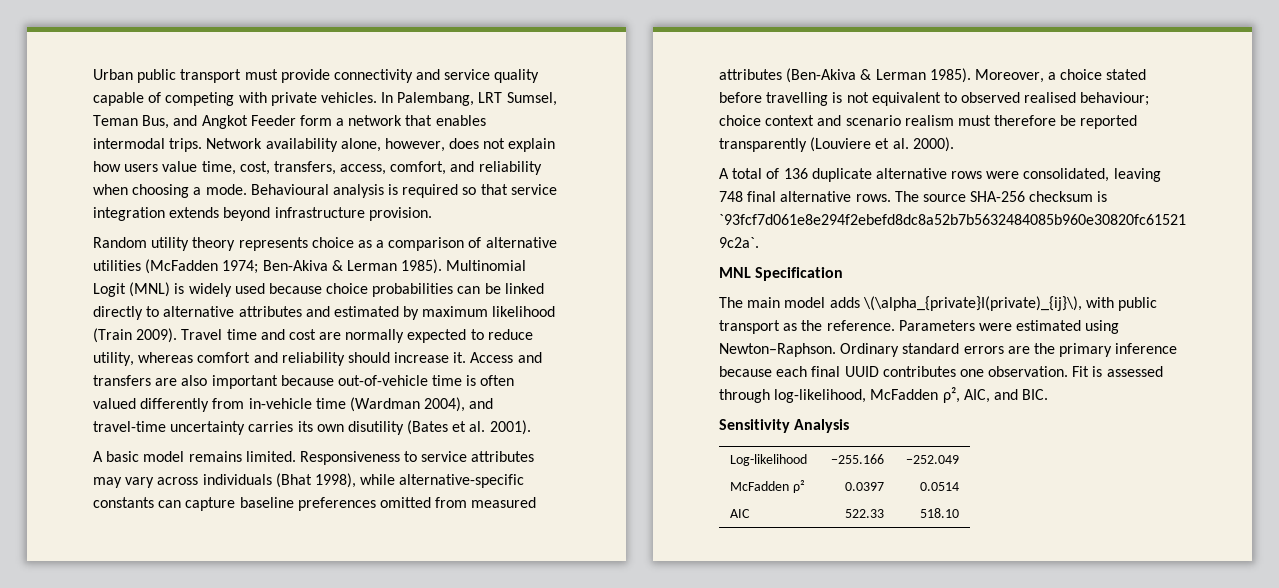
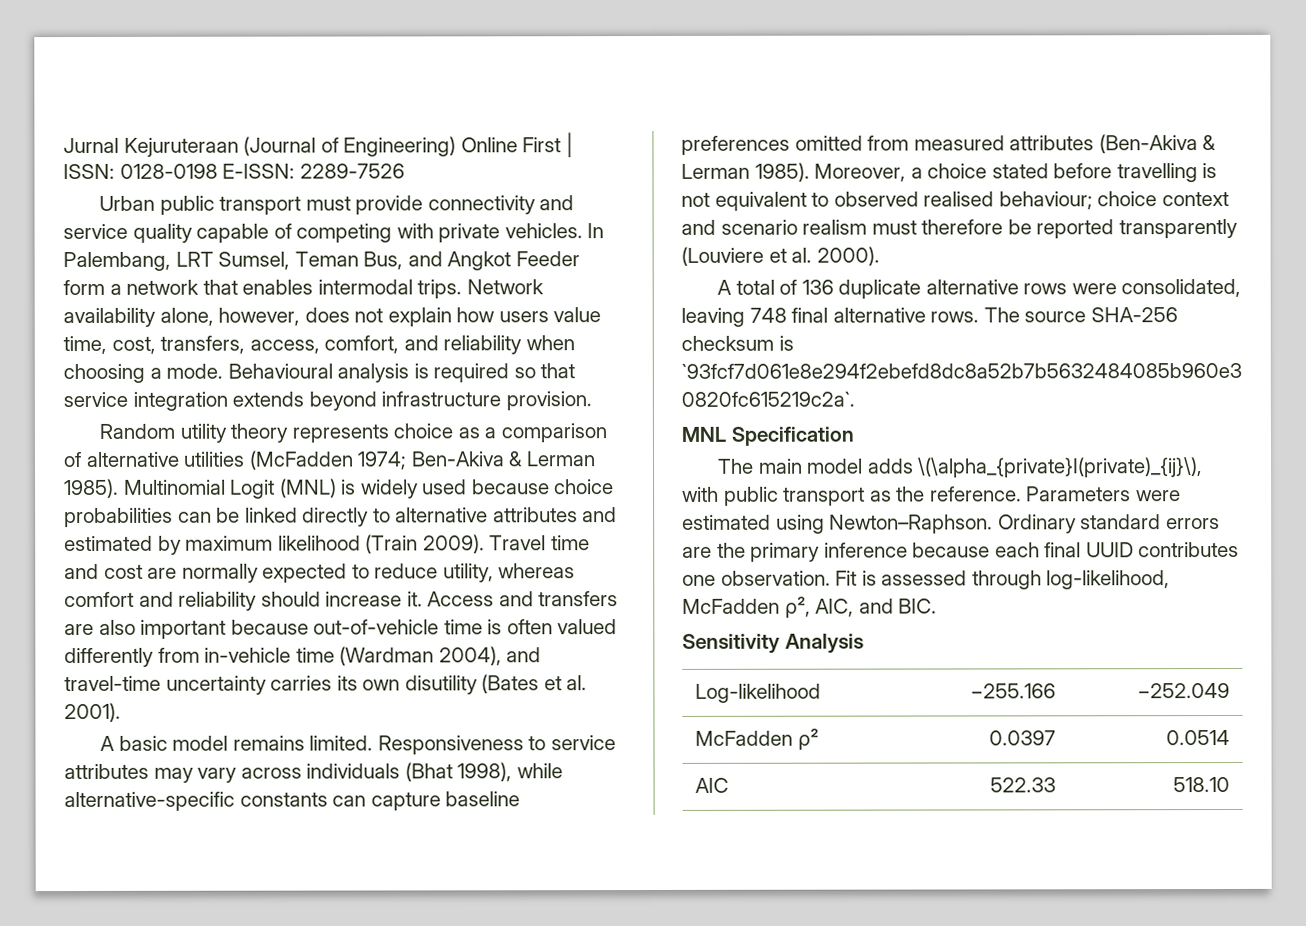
(93, 74) none -> [63,132,573,158] [63,163,405,180] Jurnal Kejuruteraan (Journal of Engineering) Online First | ISSN: 0128-0198 E-ISSN: 2289-7526 //

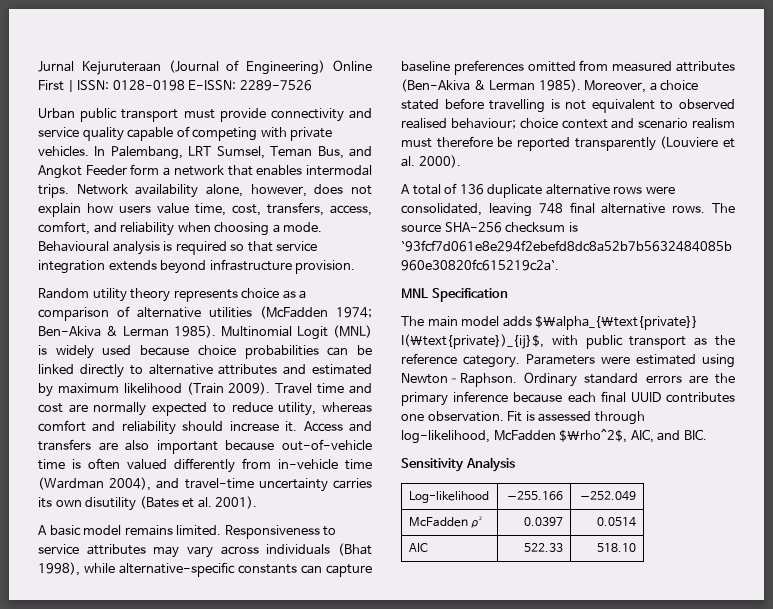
[917,457,1204,478] \(\alpha_{private}I(private)_{ij}\), -> [535,315,699,330] [401,334,544,349] $\alpha_{\text{private}} I(\text{private})_{ij}$,
[929,486,1022,502] reference. -> [401,353,520,368] reference category.
[784,596,811,618] ρ², -> [559,429,628,443] $\rho^2$,

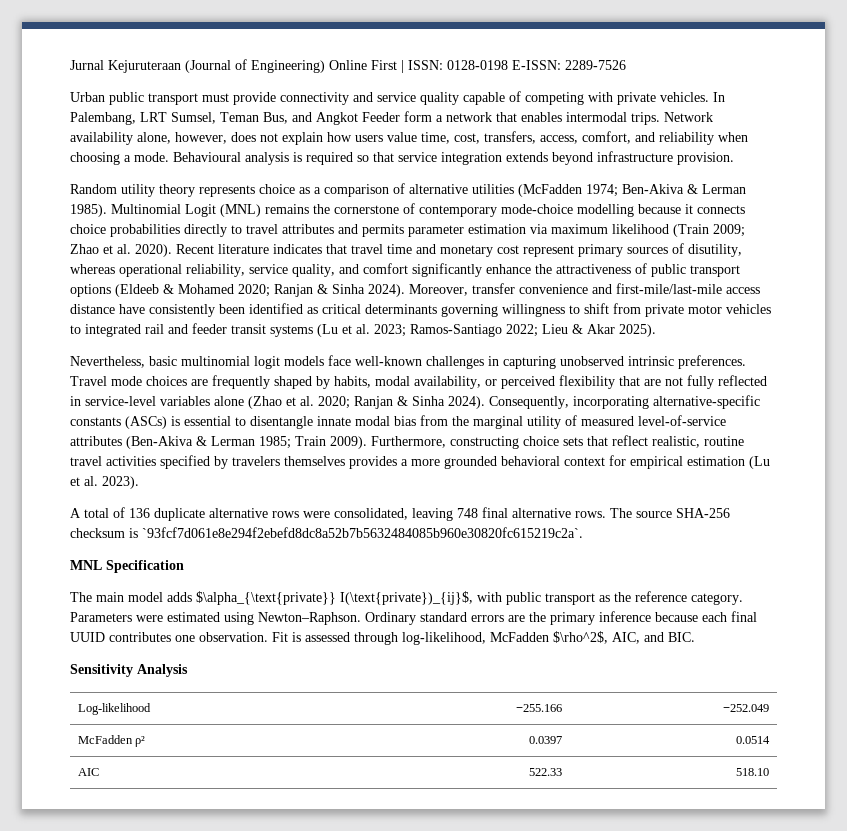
[38,345,372,359] [38,364,74,374] is widely used because choice probabilities can be linked -> [265,203,745,217] [70,224,180,237] remains the cornerstone of contemporary mode-choice modelling because it connects choice probabilities
[148,364,213,375] alternative -> [246,224,278,234] travel
[312,364,372,375] [38,382,372,397] [38,402,373,416] [38,420,372,435] [38,439,372,454] [38,458,372,473] [38,477,372,492] [38,496,258,511] [38,525,337,539] [38,543,372,558] [38,562,372,577] [401,60,735,75] [401,79,699,93] [401,98,735,113] [401,118,735,129] [401,136,735,151] [401,155,461,168] estimated by maximum likelihood (Train 2009). Travel time and cost are normally expected to reduce utility, whereas comfort and reliability should increase it. Access and transfers are also important because out-of-vehicle time is often valued differently from in-vehicle time (Wardman 2004), and travel-time uncertainty carries its own disutility (Bates et al. 2001). // A basic model remains limited. Responsiveness to service attributes may vary across individuals (Bhat 1998), while alternative-specific constants can capture baseline preferences omitted from measured attributes (Ben-Akiva & Lerman 1985). Moreover, a choice stated before travelling is not equivalent to observed realised behaviour; choice context and scenario realism must therefore be reported transparently (Louviere et al. 2000). -> [362,224,745,237] [70,243,742,257] [70,263,740,277] [70,283,760,297] [70,303,771,317] [70,323,656,337] [70,355,746,369] [70,375,767,389] [70,395,760,409] [70,415,726,429] [70,435,744,449] [70,455,770,469] [70,476,139,489] permits parameter estimation via maximum likelihood (Train 2009; Zhao et al. 2020). Recent literature indicates that travel time and monetary cost represent primary sources of disutility, whereas operational reliability, service quality, and comfort significantly enhance the attractiveness of public transport options (Eldeeb & Mohamed 2020; Ranjan & Sinha 2024). Moreover, transfer convenience and first-mile/last-mile access distance have consistently been identified as critical determinants governing willingness to shift from private motor vehicles to integrated rail and feeder transit systems (Lu et al. 2023; Ramos-Santiago 2022; Lieu & Akar 2025). // Nevertheless, basic multinomial logit models face well-known challenges in capturing unobserved intrinsic preferences. Travel mode choices are frequently shaped by habits, modal availability, or perceived flexibility that are not fully reflected in service-level variables alone (Zhao et al. 2020; Ranjan & Sinha 2024). Consequently, incorporating alternative-specific constants (ASCs) is essential to disentangle innate modal bias from the marginal utility of measured level-of-service attributes (Ben-Akiva & Lerman 1985; Train 2009). Furthermore, constructing choice sets that reflect realistic, routine travel activities specified by travelers themselves provides a more grounded behavioral context for empirical estimation (Lu et al. 2023).

